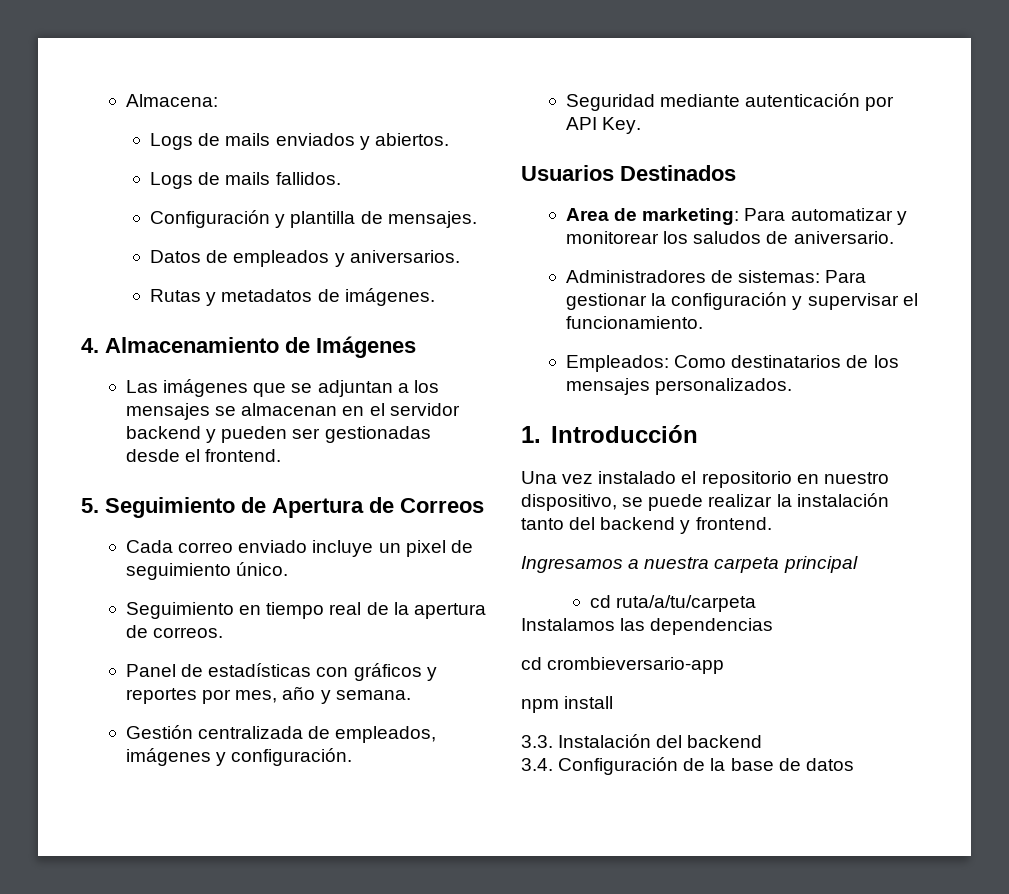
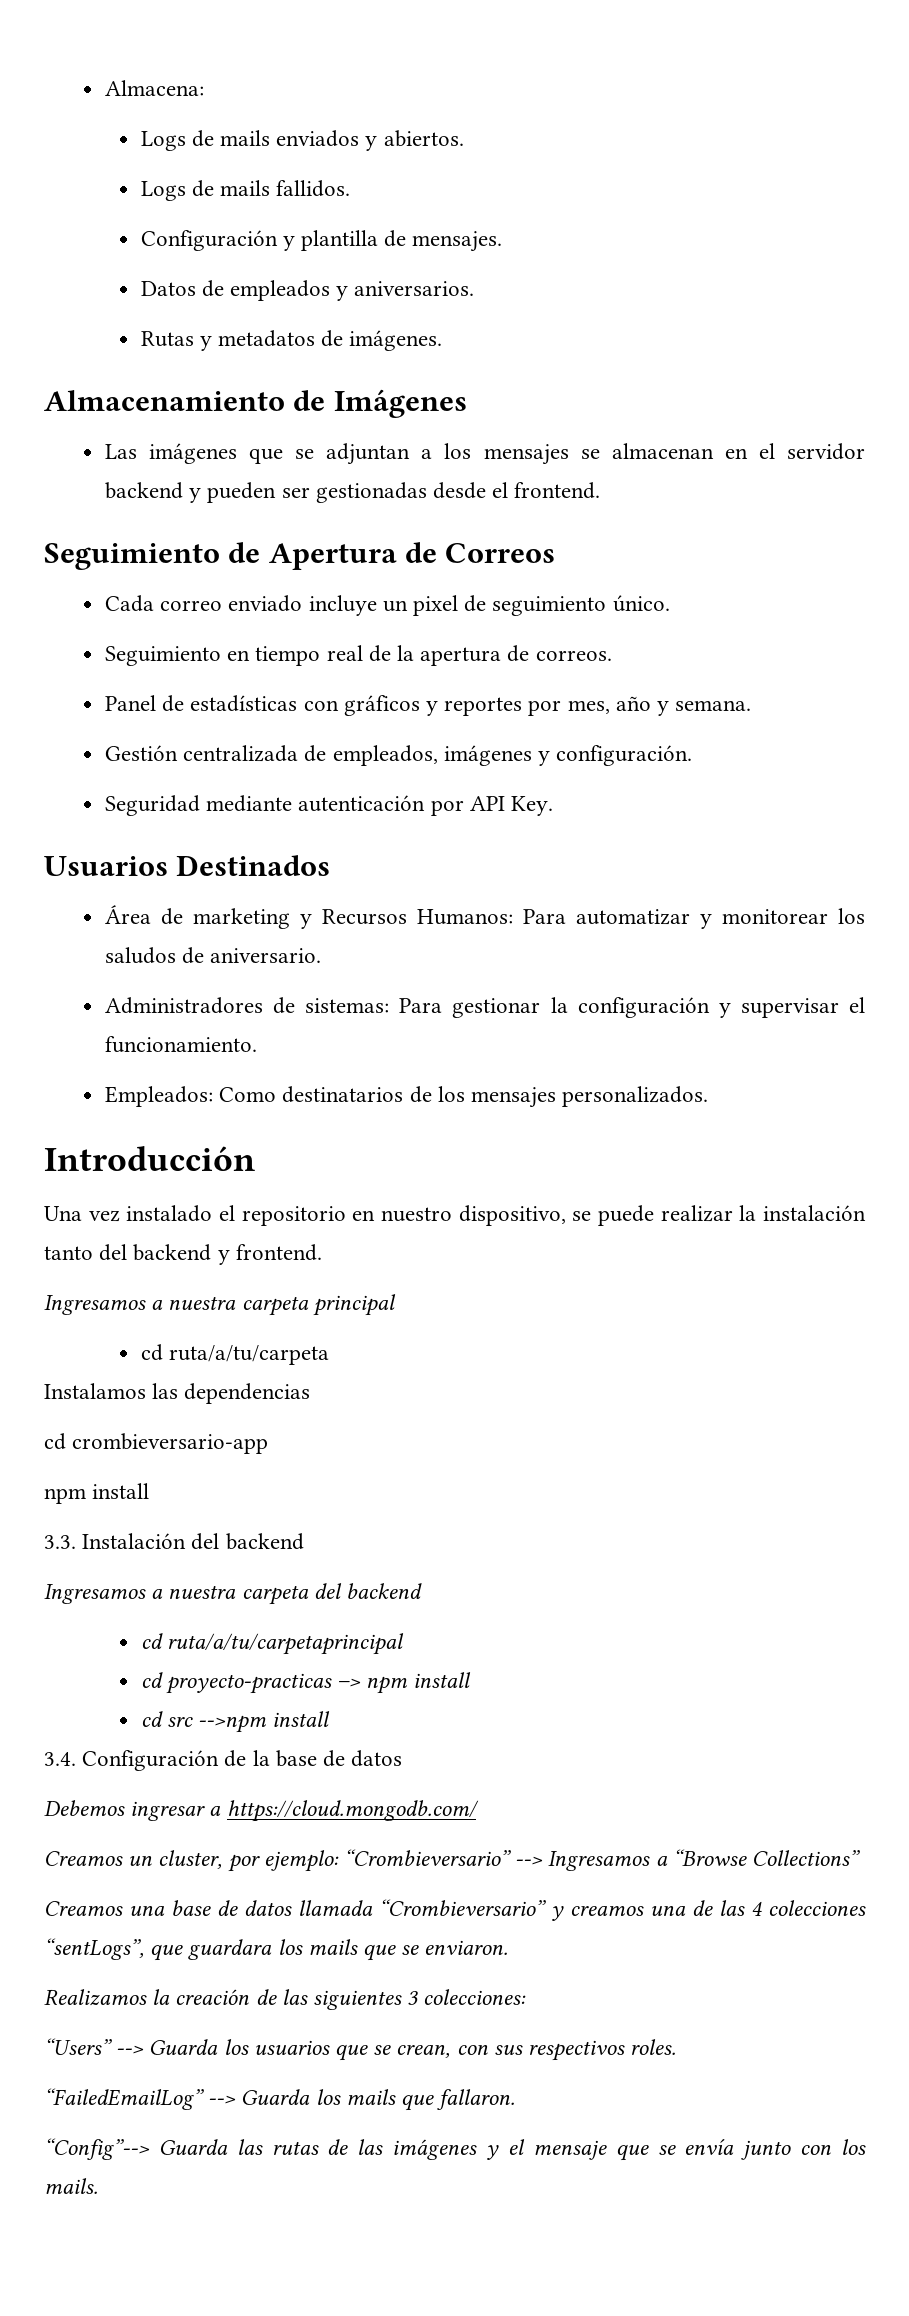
[81,338,99,353] 4. -> (443, 340) none
[81,498,99,513] 5. -> (601, 490) none
[566,208,740,225] Area de marketing: -> [104,905,513,929] Área de marketing y Recursos Humanos:
[521,426,541,443] 1. -> (709, 1096) none
(763, 741) none -> [44,1583,423,1605] [140,1633,404,1655] [140,1672,472,1694] [140,1711,331,1733] // Ingresamos a nuestra carpeta del backend // cd ruta/a/tu/carpetaprincipal // cd proyecto-practicas –> npm install // cd src -->npm install
(854, 764) none -> [44,1800,479,1822] [44,1849,861,1872] [44,1899,866,1921] [44,1938,509,1961] [44,1989,527,2010] [44,2038,677,2061] [44,2088,516,2111] [44,2138,867,2161] [44,2178,98,2194] // Debemos ingresar a https://cloud.mongodb.com/ // Creamos un cluster, por ejemplo: “Crombieversario” --> Ingresamos a “Browse Collections” // Creamos una base de datos llamada “Crombieversario” y creamos una de las 4 colecciones “sentLogs”, que guardara los mails que se enviaron. // Realizamos la creación de las siguientes 3 colecciones: // “Users” --> Guarda los usuarios que se crean, con sus respectivos roles. // “FailedEmailLog” --> Guarda los mails que fallaron. // “Config”--> Guarda las rutas de las imágenes y el mensaje que se envía junto con los mails.

